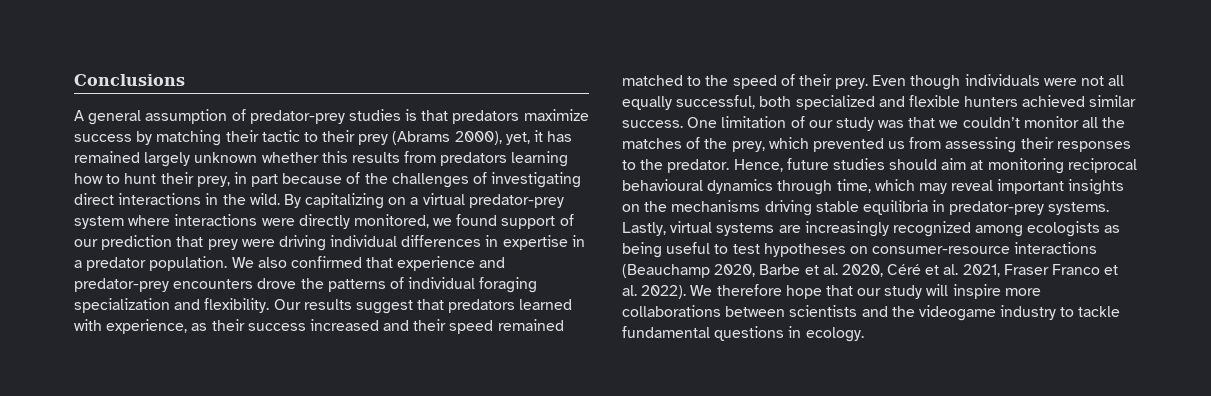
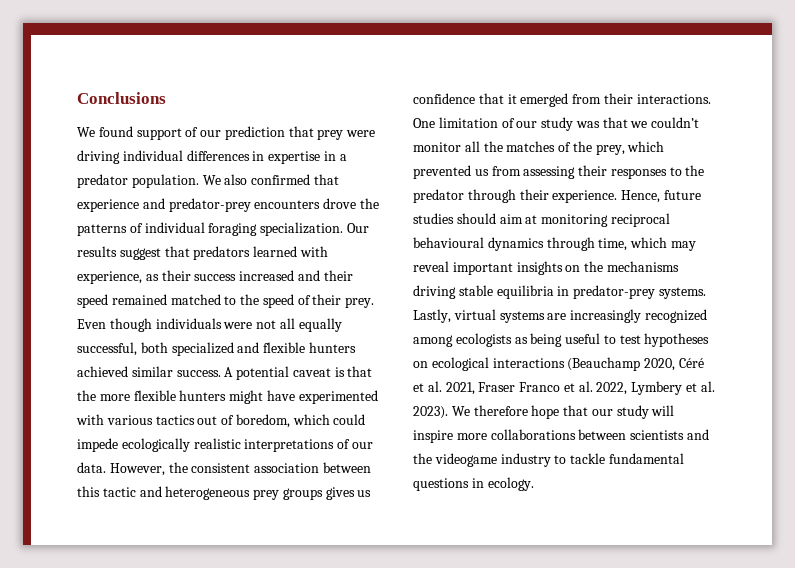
[74,109,589,125] [74,130,573,146] [74,151,569,167] [74,172,582,188] [74,193,564,209] [74,214,453,229] A general assumption of predator-prey studies is that predators maximize success by matching their tactic to their prey (Abrams 2000), yet, it has remained largely unknown whether this results from predators learning how to hunt their prey, in part because of the challenges of investigating direct interactions in the wild. By capitalizing on a virtual predator-prey system where interactions were directly monitored, we -> [77,127,95,137] We
[74,298,270,313] specialization and flexibility. -> [260,222,344,236] specialization.
(683, 124) none -> [224,366,373,380] [77,390,378,404] [76,414,366,428] [77,438,373,452] [77,462,371,476] [77,486,372,500] [413,93,711,107] A potential caveat is that the more flexible hunters might have experimented with various tactics out of boredom, which could impede ecologically realistic interpretations of our data. However, the consistent association between this tactic and heterogeneous prey groups gives us confidence that it emerged from their interactions.
[667,159,730,173] predator. -> [413,189,618,203] predator through their experience.
[872,246,1011,254] consumer-resource -> [431,357,489,371] ecological
[759,264,883,277] Barbe et al. 2020, -> (676, 364) none
[641,285,687,299] 2022). -> [596,381,715,395] [413,406,448,419] 2022, Lymbery et al. 2023).

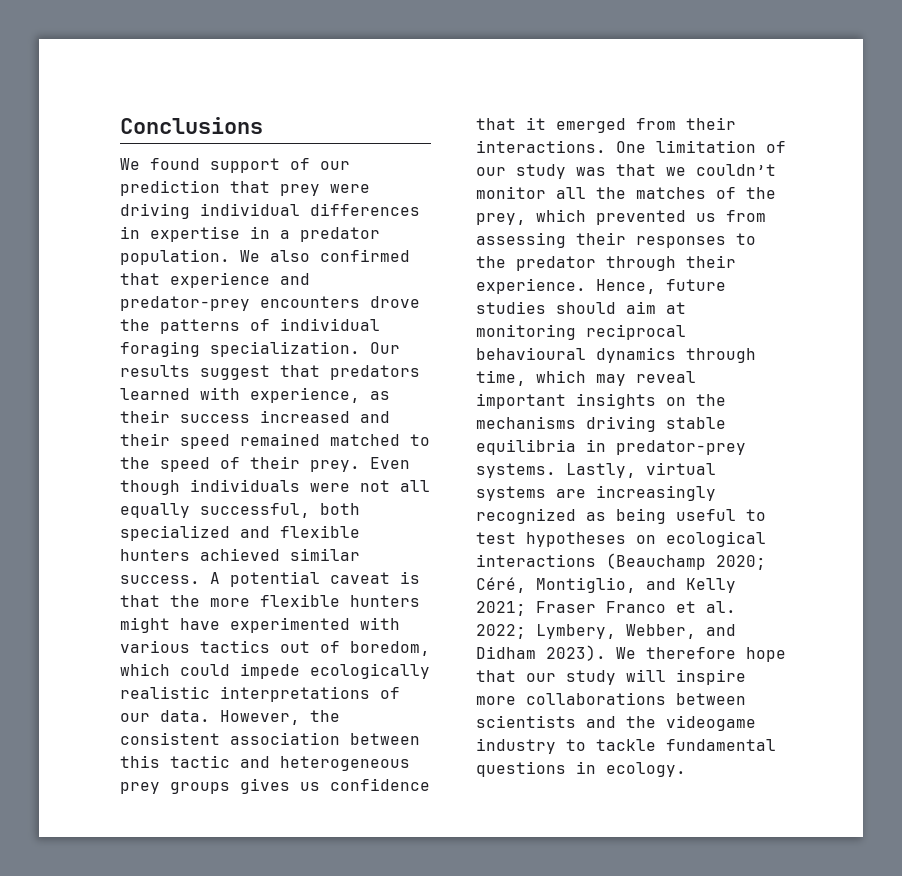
[413,333,512,347] among ecologists -> (576, 516) none
[644,358,704,371] [413,381,715,395] 2020, Céré et al. 2021, Fraser Franco et al. 2022, Lymbery et al. -> [716,555,766,570] [476,577,736,593] [476,601,736,616] [476,624,736,639] [476,646,536,659] 2020; Céré, Montiglio, and Kelly 2021; Fraser Franco et al. 2022; Lymbery, Webber, and Didham

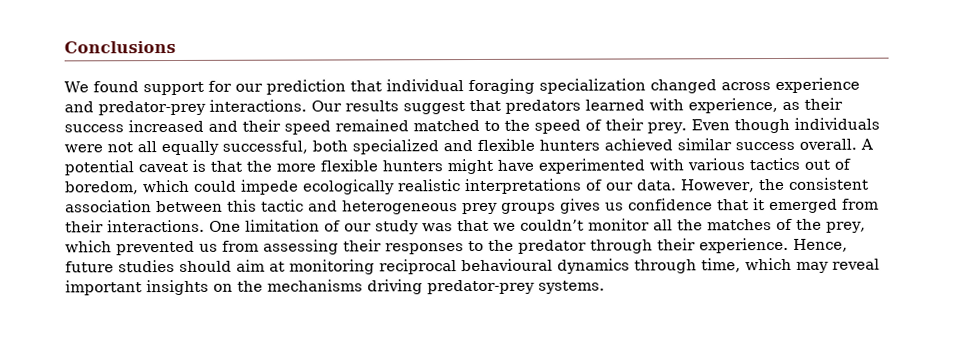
[290,158,310,170] of -> [207,80,232,92] for
[280,184,370,196] [120,203,420,219] [120,226,380,242] [120,249,410,265] [120,272,310,288] [120,296,420,311] [120,318,380,334] [120,341,360,357] prey were driving individual differences in expertise in a predator population. We also confirmed that experience and predator-prey encounters drove the patterns of individual foraging specialization. -> [385,77,860,95] [64,99,307,116] individual foraging specialization changed across experience and predator-prey interactions.
[120,575,200,584] success. -> [735,138,857,151] success overall.
[666,417,726,429] [476,439,746,455] [476,462,716,478] [476,485,716,501] [476,508,766,524] [476,531,766,547] [476,553,766,570] [476,577,736,593] [476,601,736,616] [476,624,736,639] [476,645,786,662] [476,669,746,685] [476,692,746,705] [476,715,756,731] [476,738,776,754] [476,761,686,777] stable equilibria in predator-prey systems. Lastly, virtual systems are increasingly recognized as being useful to test hypotheses on ecological interactions (Beauchamp 2020; Céré, Montiglio, and Kelly 2021; Fraser Franco et al. 2022; Lymbery, Webber, and Didham 2023). We therefore hope that our study will inspire more collaborations between scientists and the videogame industry to tackle fundamental questions in ecology. -> [427,279,605,295] predator-prey systems.

